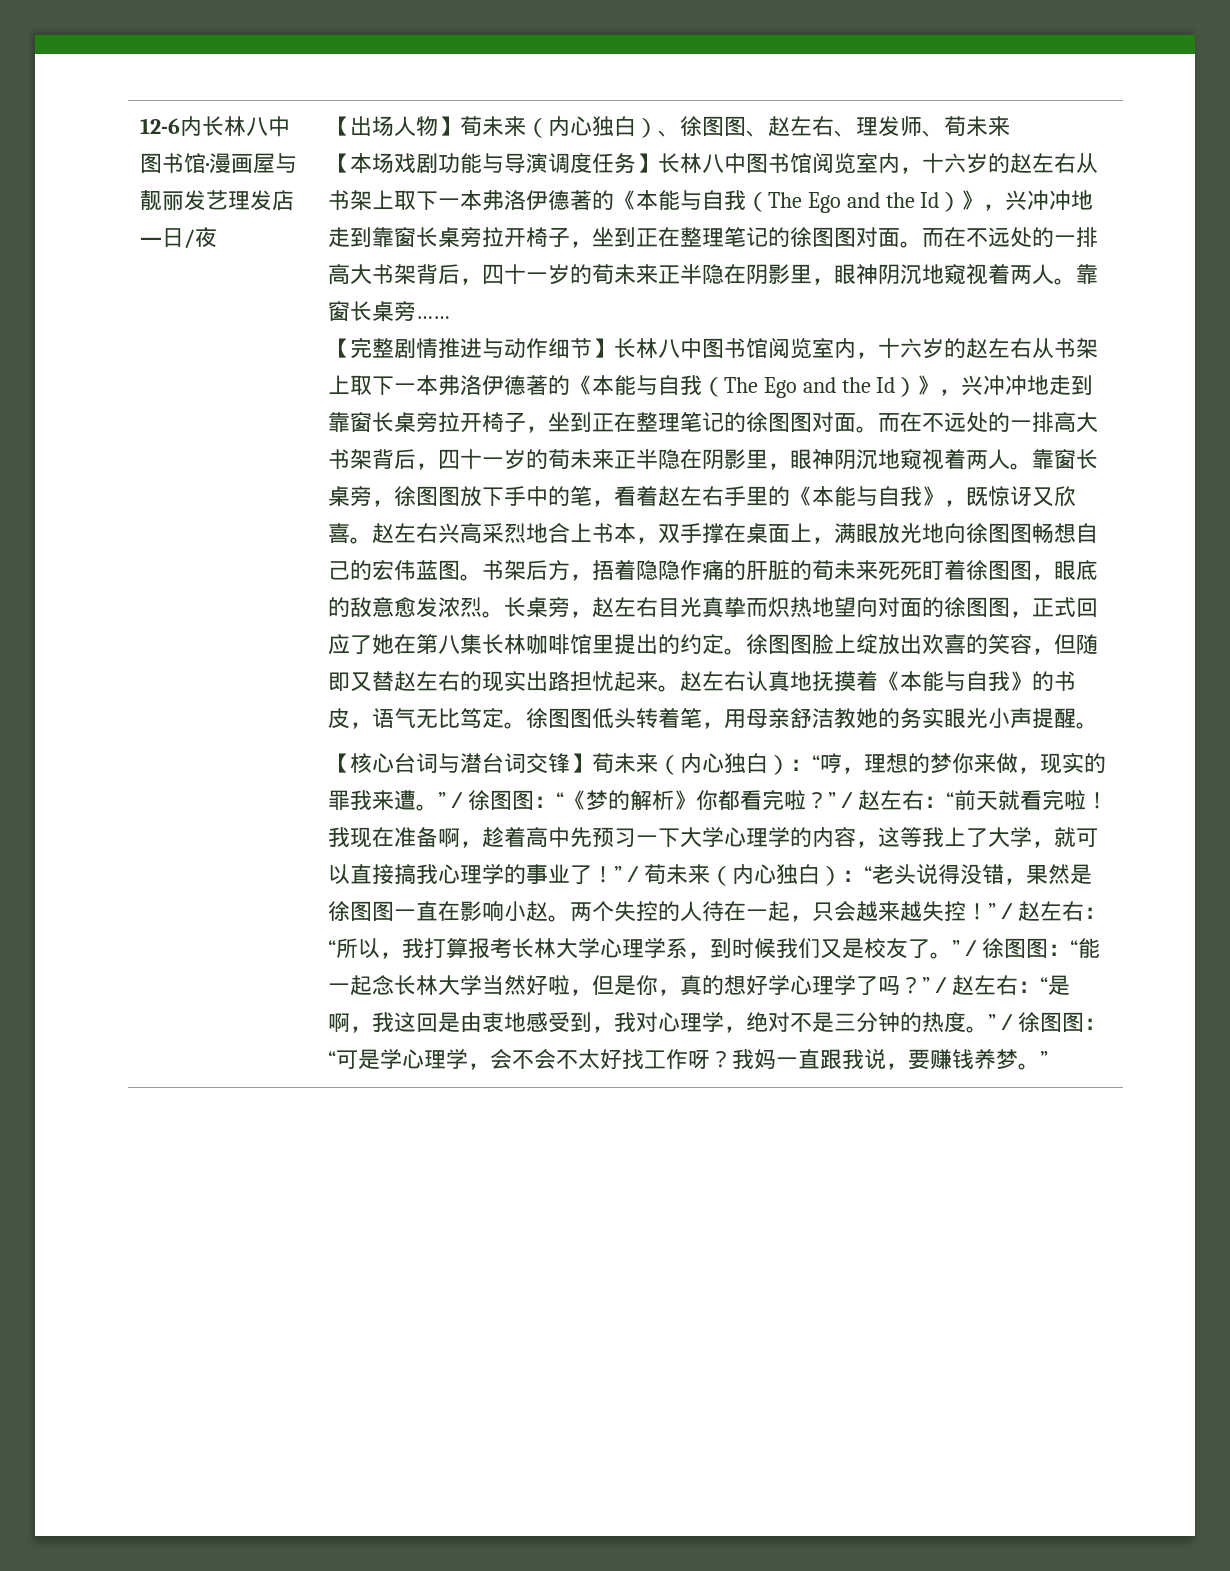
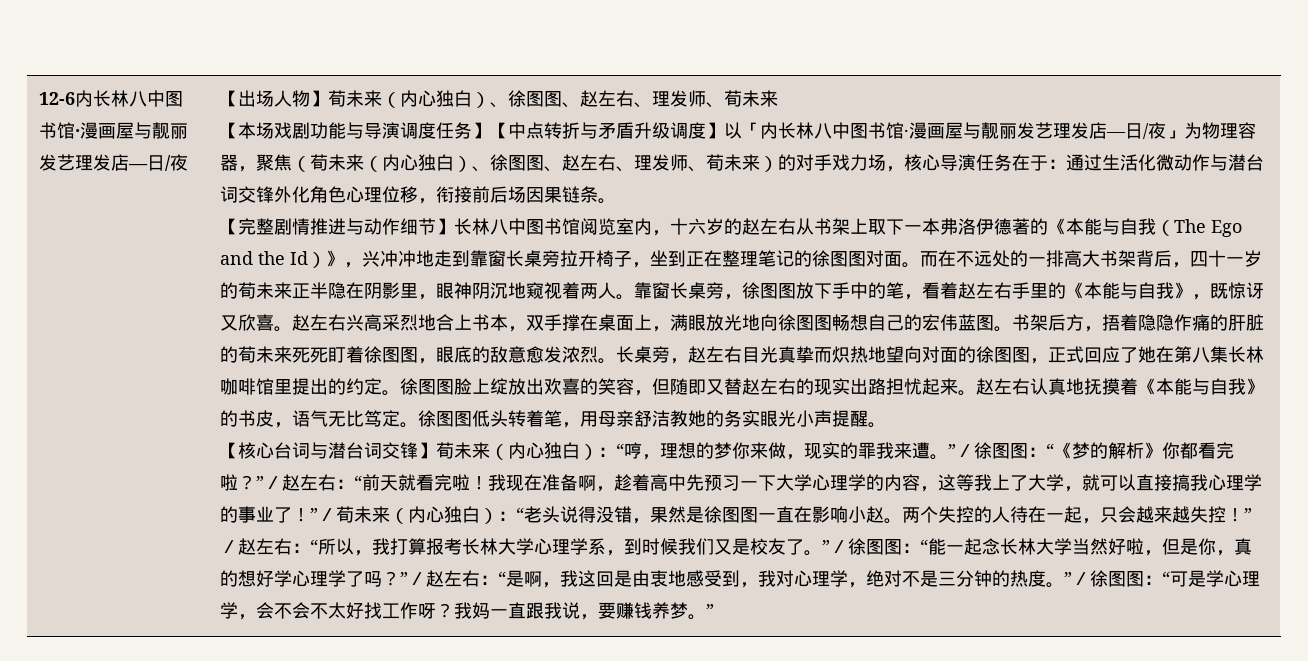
[657,152,1098,174] [327,190,1094,213] [327,226,1098,248] [327,264,1098,285] [327,300,450,322] 长林八中图书馆阅览室内，十六岁的赵左右从书架上取下一本弗洛伊德著的《本能与自我（The Ego and the Id）》，兴冲冲地走到靠窗长桌旁拉开椅子，坐到正在整理笔记的徐图图对面。而在不远处的一排高大书架背后，四十一岁的荀未来正半隐在阴影里，眼神阴沉地窥视着两人。靠窗长桌旁…… -> [490,122,1257,139] [220,154,1265,172] [220,186,617,204] 【中点转折与矛盾升级调度】以「内长林八中图书馆·漫画屋与靓丽发艺理发店—日/夜」为物理容器，聚焦（荀未来（内心独白）、徐图图、赵左右、理发师、荀未来）的对手戏力场，核心导演任务在于：通过生活化微动作与潜台词交锋外化角色心理位移，衔接前后场因果链条。

